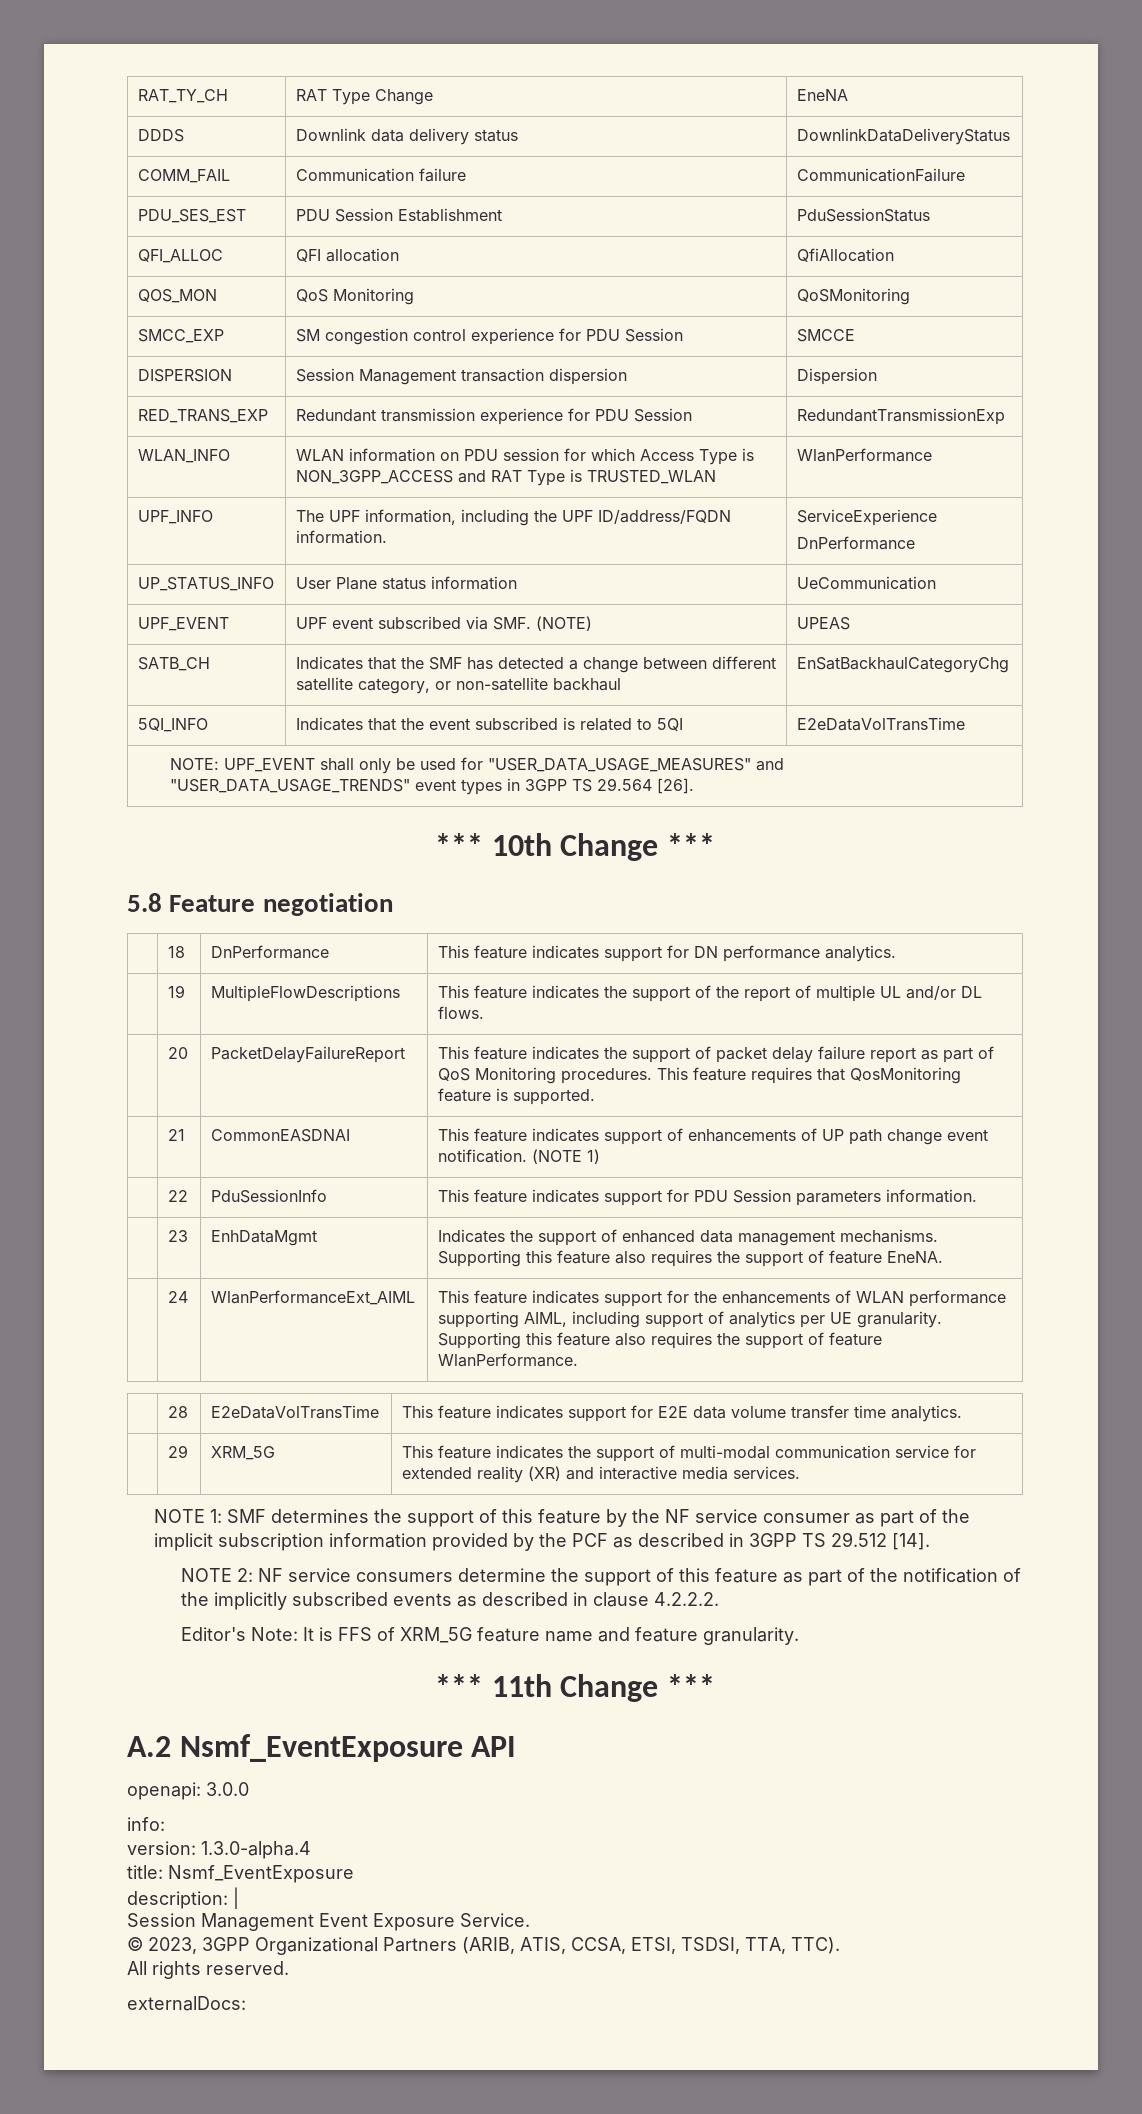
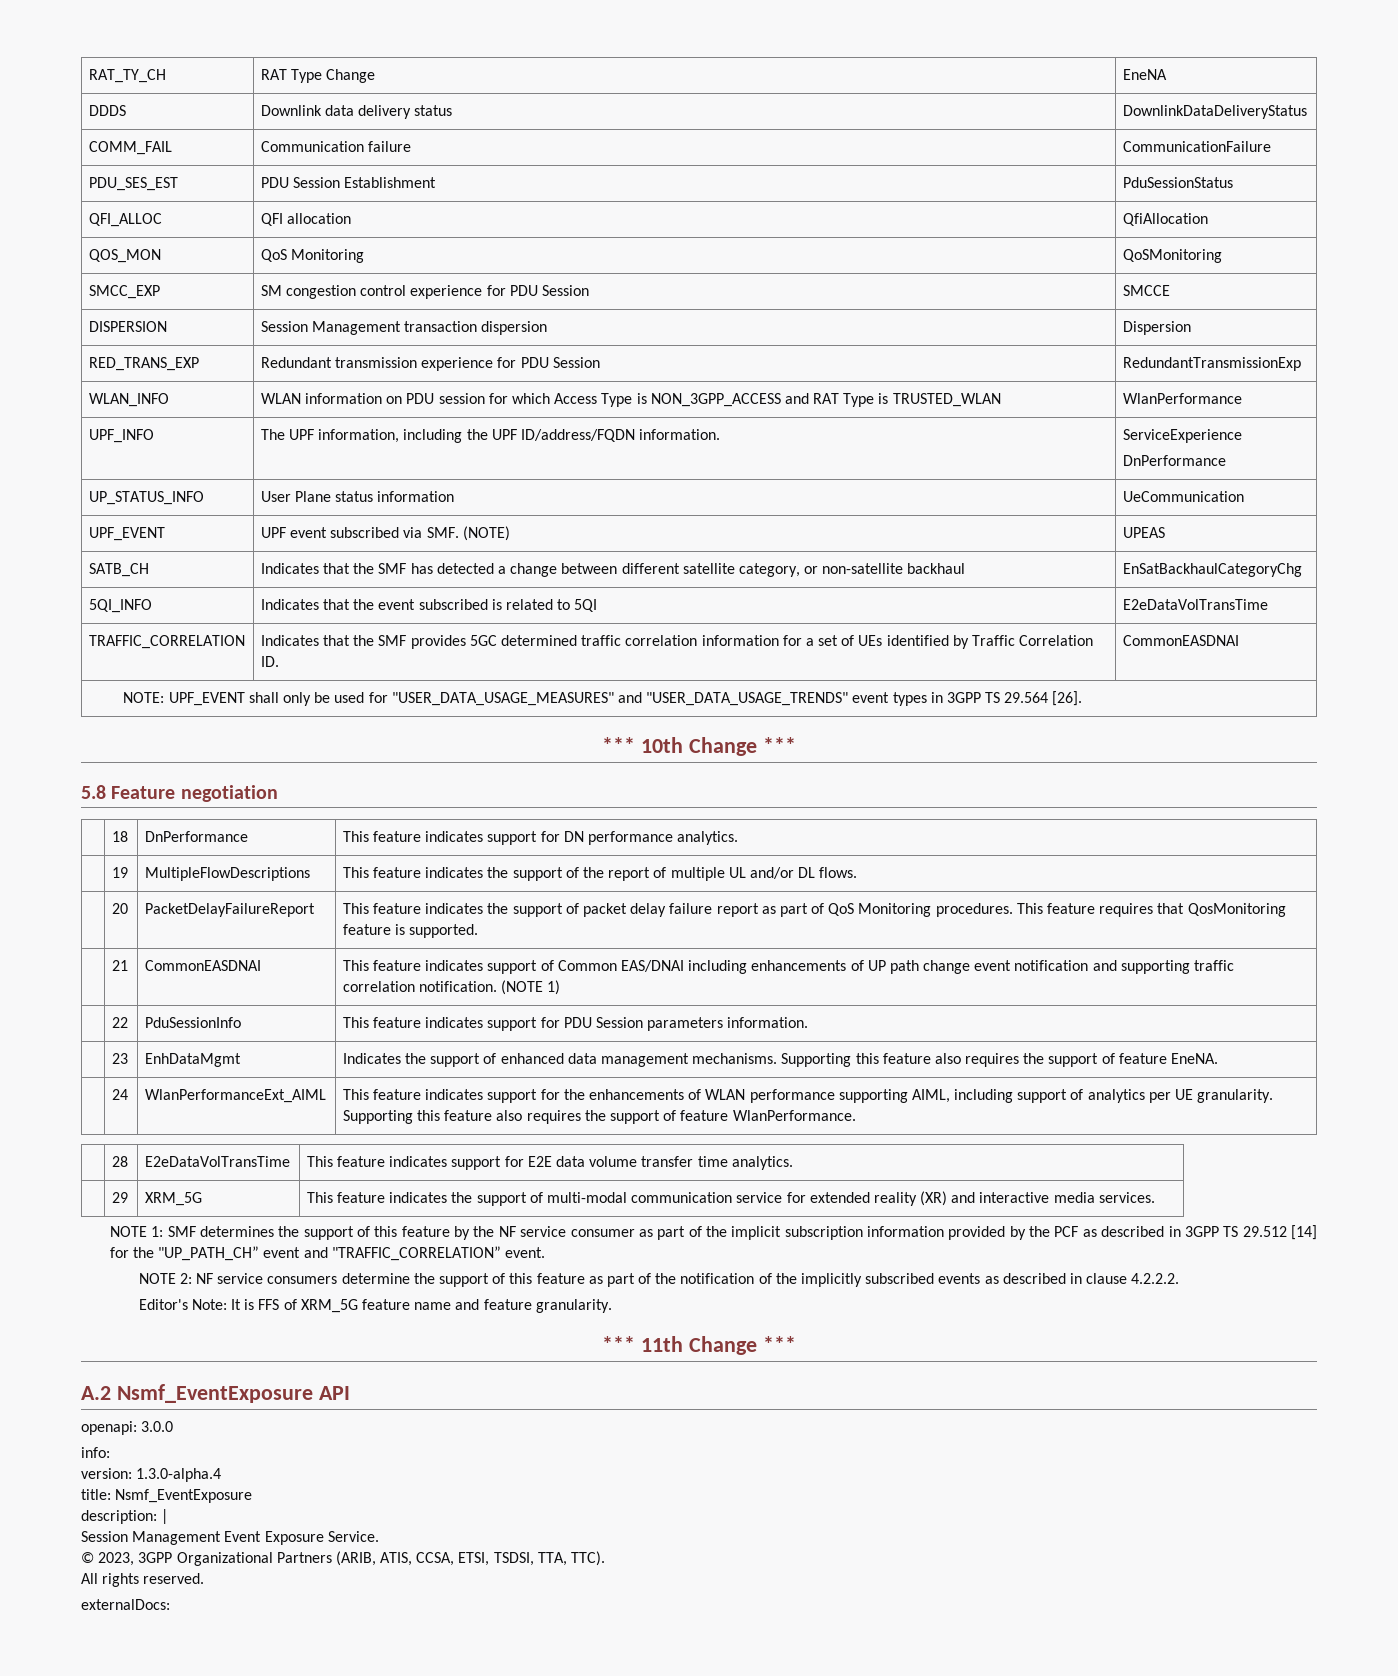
(965, 724) none -> [88,635,245,649] [260,635,1094,649] [260,656,279,667] [1122,635,1239,646] // TRAFFIC_CORRELATION | Indicates that the SMF provides 5GC determined traffic correlation information for a set of UEs identified by Traffic Correlation ID. | CommonEASDNAI
(683, 1134) none -> [557,960,748,974] Common EAS/DNAI including
(988, 1135) none -> [1014,960,1235,974] [342,981,415,992] notification and supporting traffic correlation
[892,1533,931,1550] [14]. -> [1290,1225,1317,1240] [109,1246,545,1261] [14] for the "UP_PATH_CH” event and "TRAFFIC_CORRELATION” event.

